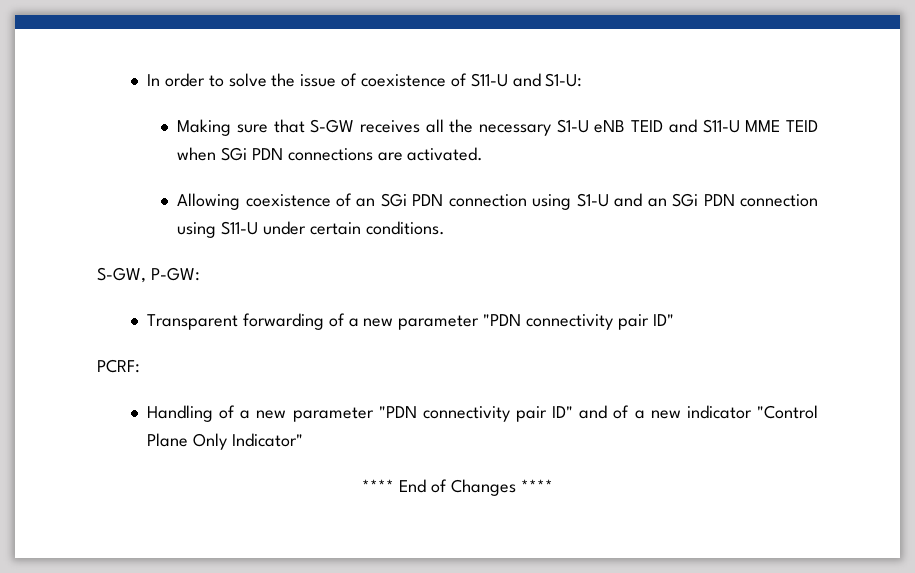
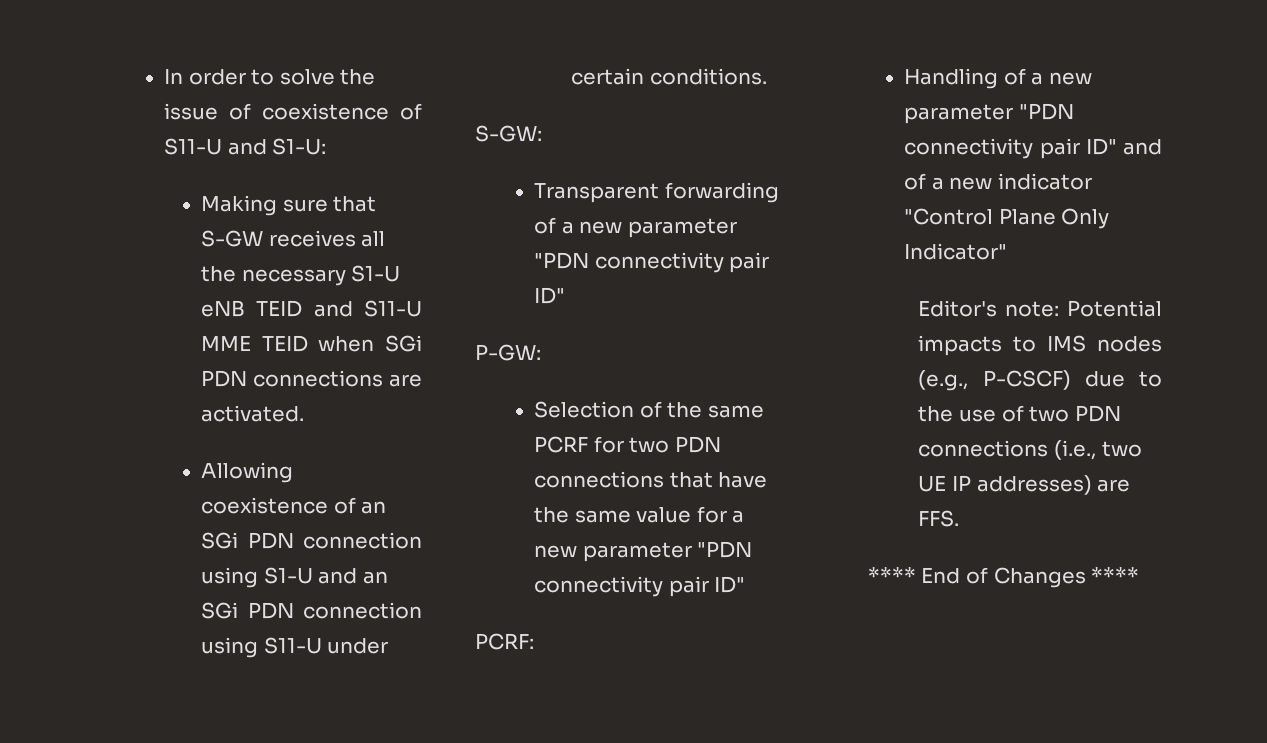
[97,267,200,283] S-GW, P-GW: -> [475,125,542,142] S-GW:
(674, 320) none -> [475,344,541,361] [534,401,764,418] [534,436,721,453] [534,471,768,488] [534,506,745,523] [534,541,753,562] [534,576,746,597] // P-GW: // Selection of the same PCRF for two PDN connections that have the same value for a new parameter "PDN connectivity pair ID"
(303, 440) none -> [918,300,1162,317] [918,335,1162,356] [918,370,1162,391] [918,405,1121,422] [918,440,1142,460] [918,475,1131,495] [918,510,960,527] // Editor's note: Potential impacts to IMS nodes (e.g., P-CSCF) due to the use of two PDN connections (i.e., two UE IP addresses) are FFS.

